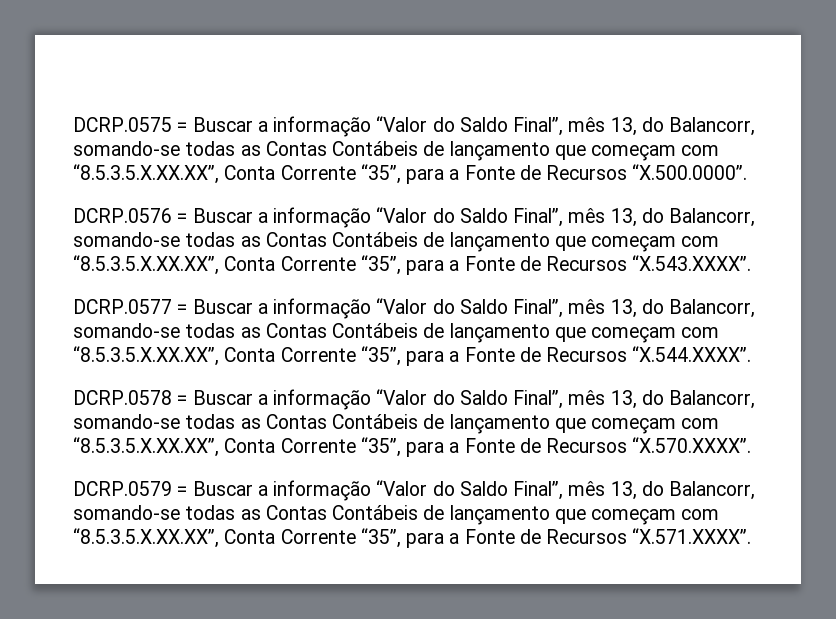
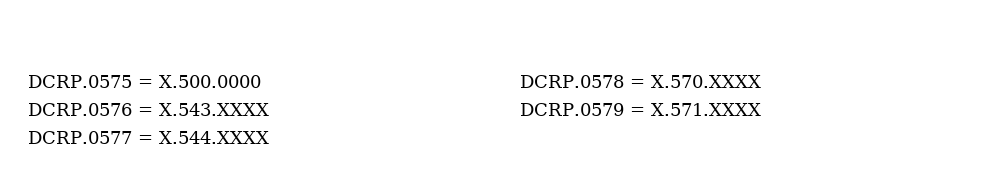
[192,116,756,137] [73,141,720,161] [73,164,748,184] [73,207,756,228] [73,232,720,252] [73,255,752,275] [73,298,756,319] [73,323,720,343] [73,346,752,366] [73,389,756,410] [73,414,720,434] [73,437,752,457] [73,480,756,501] [73,505,720,525] [73,528,752,548] Buscar a informação “Valor do Saldo Final”, mês 13, do Balancorr, somando-se todas as Contas Contábeis de lançamento que começam com “8.5.3.5.X.XX.XX”, Conta Corrente “35”, para a Fonte de Recursos “X.500.0000”. // DCRP.0576 = Buscar a informação “Valor do Saldo Final”, mês 13, do Balancorr, somando-se todas as Contas Contábeis de lançamento que começam com “8.5.3.5.X.XX.XX”, Conta Corrente “35”, para a Fonte de Recursos “X.543.XXXX”. // DCRP.0577 = Buscar a informação “Valor do Saldo Final”, mês 13, do Balancorr, somando-se todas as Contas Contábeis de lançamento que começam com “8.5.3.5.X.XX.XX”, Conta Corrente “35”, para a Fonte de Recursos “X.544.XXXX”. // DCRP.0578 = Buscar a informação “Valor do Saldo Final”, mês 13, do Balancorr, somando-se todas as Contas Contábeis de lançamento que começam com “8.5.3.5.X.XX.XX”, Conta Corrente “35”, para a Fonte de Recursos “X.570.XXXX”. // DCRP.0579 = Buscar a informação “Valor do Saldo Final”, mês 13, do Balancorr, somando-se todas as Contas Contábeis de lançamento que começam com “8.5.3.5.X.XX.XX”, Conta Corrente “35”, para a Fonte de Recursos “X.571.XXXX”. -> [158,75,261,88] [28,103,269,116] [28,131,269,144] [520,75,761,88] [520,103,761,116] X.500.0000 // DCRP.0576 = X.543.XXXX // DCRP.0577 = X.544.XXXX // DCRP.0578 = X.570.XXXX // DCRP.0579 = X.571.XXXX

